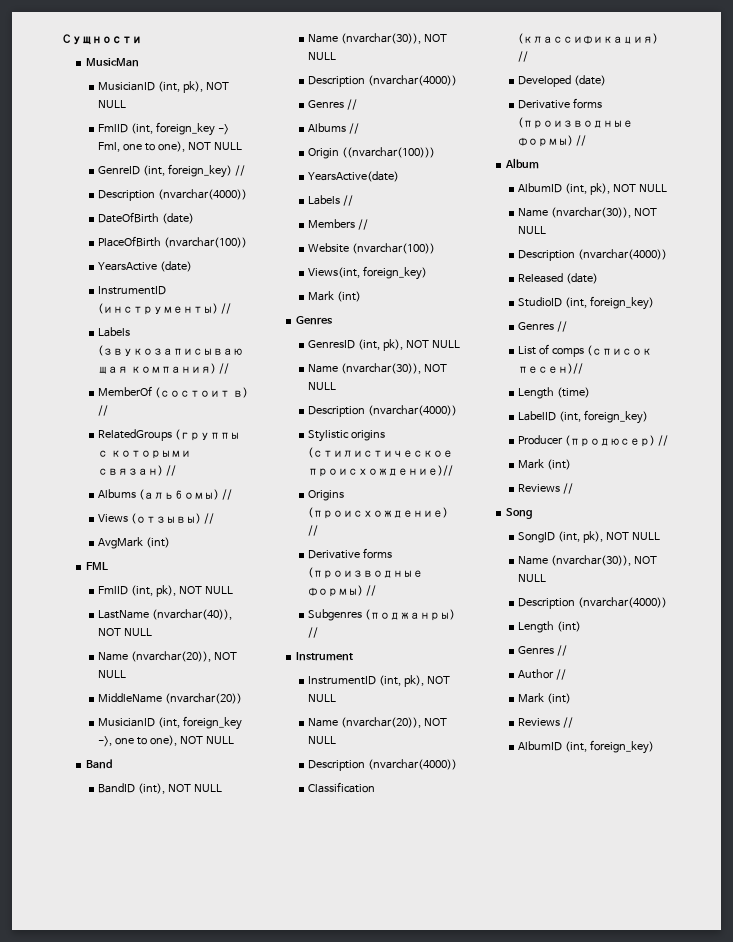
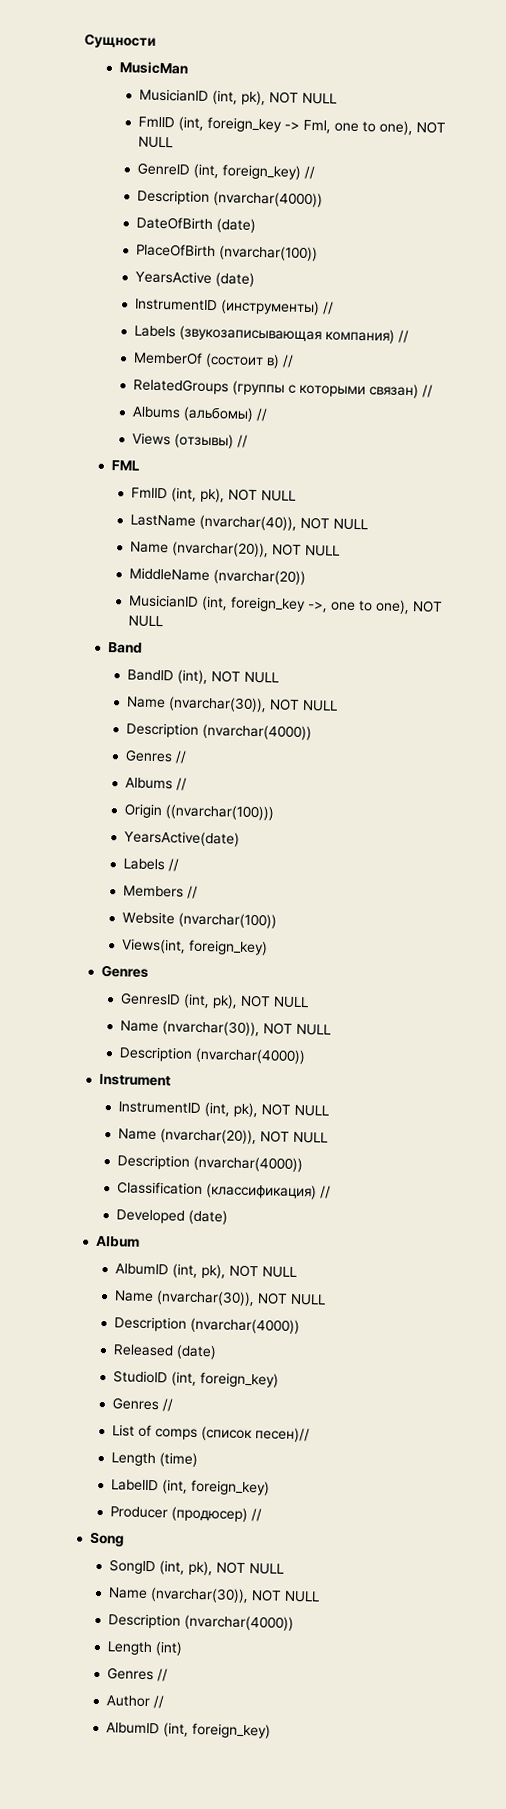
[98,537,171,549] // AvgMark (int) -> (248, 441) none
[308,291,362,302] // Mark (int) -> (268, 947) none
[308,430,386,442] [308,447,454,458] [308,465,454,477] [308,490,345,501] [308,507,449,519] [308,525,319,536] [308,548,393,559] [308,567,424,579] [308,585,377,597] [308,609,456,621] [308,627,319,638] // Stylistic origins (стилистическое происхождение)// // Origins (происхождение) // // Derivative forms (производные формы) // // Subgenres (поджанры) // -> (306, 1056) none
[518,98,603,109] [518,117,634,129] [518,135,587,147] // Derivative forms (производные формы) // -> (228, 1217) none
[518,459,572,470] [518,483,574,494] // Mark (int) // Reviews // -> (262, 1515) none
[518,693,572,704] [518,717,574,728] // Mark (int) // Reviews // -> (164, 1702) none

